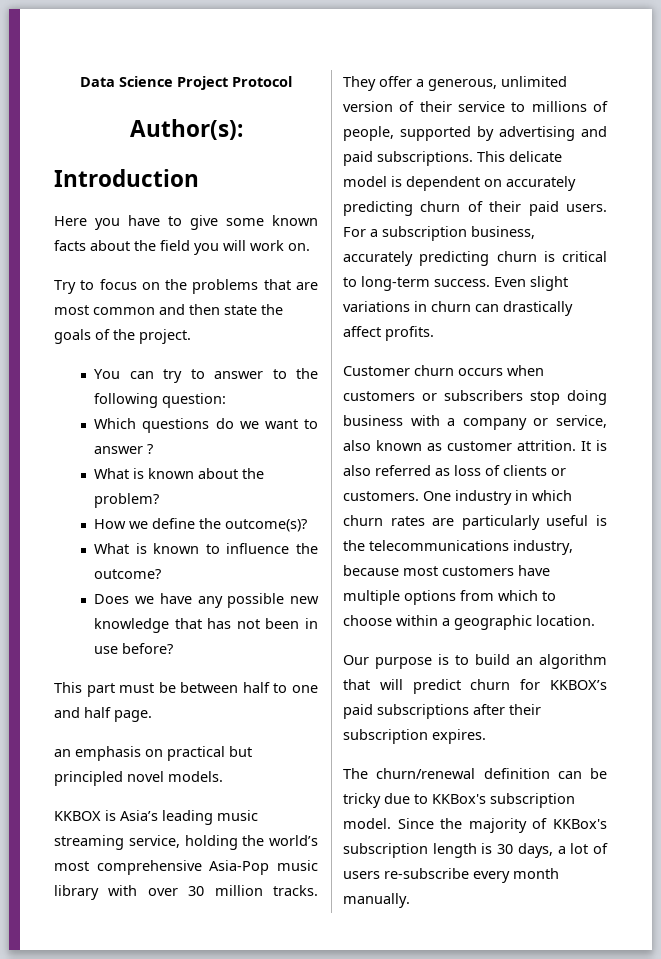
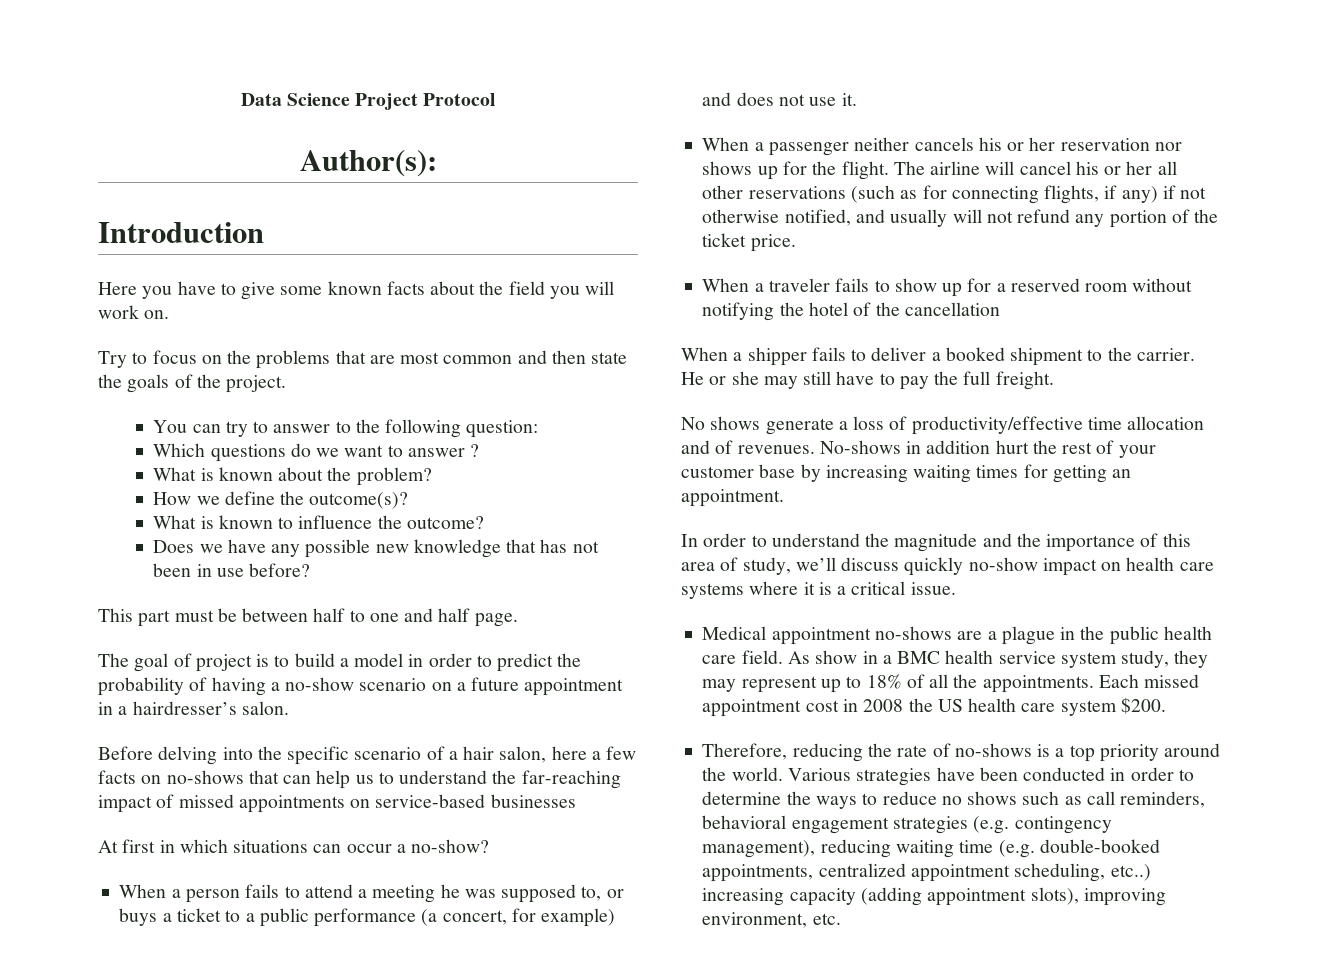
[54,746,252,761] [54,771,223,786] [54,810,258,825] [54,835,318,850] [54,860,318,875] [54,885,318,900] [343,76,567,91] [343,101,608,112] [343,126,607,141] [343,151,562,166] [343,176,576,191] [343,201,607,216] [343,226,535,241] [343,251,607,266] [343,276,568,291] [343,301,573,316] [343,326,434,341] [343,365,544,376] [343,390,607,405] [343,415,607,430] [343,440,607,451] [343,465,566,476] [343,490,572,505] [343,515,607,530] [343,540,573,555] [343,565,550,576] [343,590,556,605] [343,615,595,630] [343,654,607,669] [343,679,607,694] [343,704,541,719] [343,729,486,744] [343,768,607,779] [343,793,575,808] [343,818,607,833] [343,843,608,858] [343,868,559,883] [343,893,410,908] an emphasis on practical but principled novel models. // KKBOX is Asia’s leading music streaming service, holding the world’s most comprehensive Asia-Pop music library with over 30 million tracks. They offer a generous, unlimited version of their service to millions of people, supported by advertising and paid subscriptions. This delicate model is dependent on accurately predicting churn of their paid users. For a subscription business, accurately predicting churn is critical to long-term success. Even slight variations in churn can drastically affect profits. // Customer churn occurs when customers or subscribers stop doing business with a company or service, also known as customer attrition. It is also referred as loss of clients or customers. One industry in which churn rates are particularly useful is the telecommunications industry, because most customers have multiple options from which to choose within a geographic location. // Our purpose is to build an algorithm that will predict churn for KKBOX’s paid subscriptions after their subscription expires. // The churn/renewal definition can be tricky due to KKBox's subscription model. Since the majority of KKBox's subscription length is 30 days, a lot of users re-subscribe every month manually. -> [98,653,582,672] [98,677,624,696] [98,701,289,715] [98,746,637,765] [98,770,621,789] [98,794,576,813] [98,839,490,853] [119,884,624,903] [119,908,616,927] [702,92,857,106] [702,137,1182,156] [702,161,1177,180] [702,185,1207,204] [702,209,1219,228] [702,233,796,252] [702,278,1193,297] [702,302,1000,321] [681,347,1195,366] [681,371,1054,390] [681,416,1205,435] [681,440,1156,458] [681,464,1132,483] [681,489,784,507] [681,533,1191,552] [681,557,1214,576] [681,581,956,599] [702,626,1212,645] [702,650,1209,668] [702,674,1200,693] [702,697,1166,717] [702,743,1221,762] [702,767,1194,786] [702,791,1206,809] [702,815,1112,834] [702,839,1160,858] [702,863,1151,882] [702,887,1166,906] [702,912,841,928] The goal of project is to build a model in order to predict the probability of having a no-show scenario on a future appointment in a hairdresser’s salon. // Before delving into the specific scenario of a hair salon, here a few facts on no-shows that can help us to understand the far-reaching impact of missed appointments on service-based businesses // At first in which situations can occur a no-show? // When a person fails to attend a meeting he was supposed to, or buys a ticket to a public performance (a concert, for example) and does not use it. // When a passenger neither cancels his or her reservation nor shows up for the flight. The airline will cancel his or her all other reservations (such as for connecting flights, if any) if not otherwise notified, and usually will not refund any portion of the ticket price. // When a traveler fails to show up for a reserved room without notifying the hotel of the cancellation // When a shipper fails to deliver a booked shipment to the carrier. He or she may still have to pay the full freight. // No shows generate a loss of productivity/effective time allocation and of revenues. No-shows in addition hurt the rest of your customer base by increasing waiting times for getting an appointment. // In order to understand the magnitude and the importance of this area of study, we’ll discuss quickly no-show impact on health care systems where it is a critical issue. // Medical appointment no-shows are a plague in the public health care field. As show in a BMC health service system study, they may represent up to 18% of all the appointments. Each missed appointment cost in 2008 the US health care system $200. // Therefore, reducing the rate of no-shows is a top priority around the world. Various strategies have been conducted in order to determine the ways to reduce no shows such as call reminders, behavioral engagement strategies (e.g. contingency management), reducing waiting time (e.g. double-booked appointments, centralized appointment scheduling, etc..) increasing capacity (adding appointment slots), improving environment, etc.

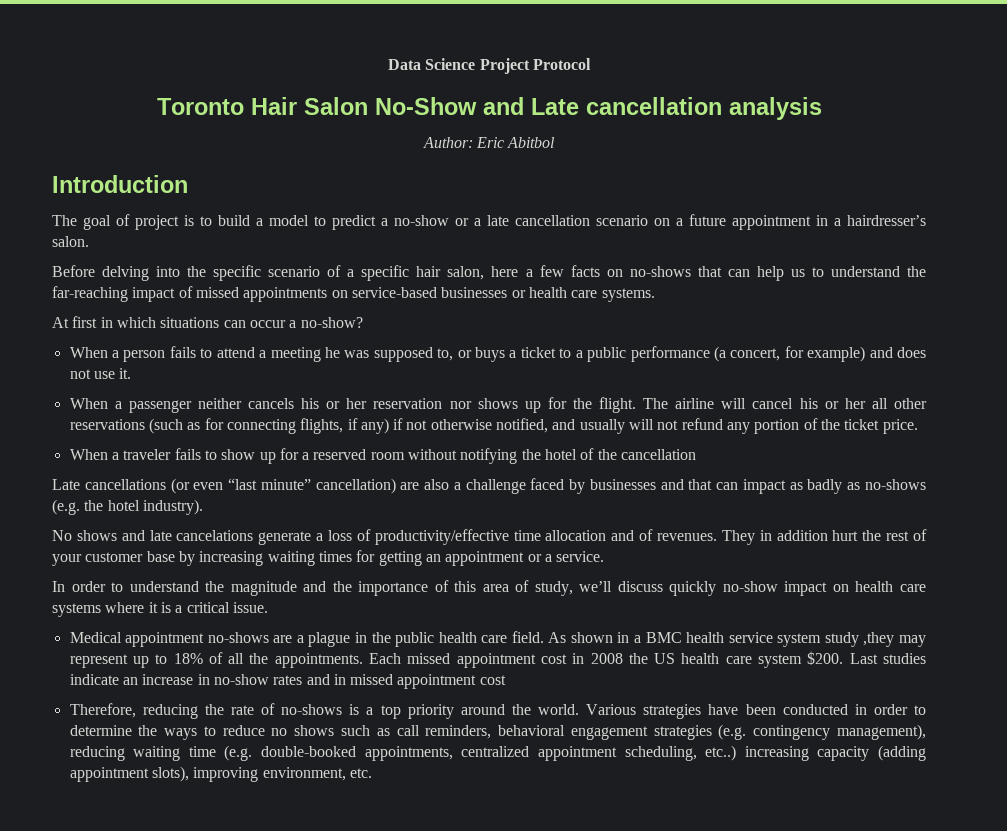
[299,150,437,177] [98,222,264,243] [98,281,615,300] [98,305,170,319] [98,350,628,369] [98,374,287,393] [153,419,539,438] [153,443,480,462] [153,467,432,486] [153,491,409,509] [153,515,484,529] [153,539,599,558] [153,563,311,577] [98,608,518,627] Author(s): // Introduction // Here you have to give some known facts about the field you will work on. // Try to focus on the problems that are most common and then state the goals of the project. // You can try to answer to the following question: // Which questions do we want to answer ? // What is known about the problem? // How we define the outcome(s)? // What is known to influence the outcome? // Does we have any possible new knowledge that has not been in use before? // This part must be between half to one and half page. -> [156,97,822,120] [422,137,556,148] [52,175,188,193] Toronto Hair Salon No-Show and Late cancellation analysis // Author: Eric Abitbol // Introduction
[408,653,582,672] [98,677,355,696] in order to predict the probability of having a no-show -> [314,215,590,230] to predict a no-show or a late cancellation
(458, 755) none -> [361,265,410,281] specific
(576, 801) none -> [511,287,655,302] or health care systems.
[681,347,1195,366] [681,371,1054,390] When a shipper fails to deliver a booked shipment to the carrier. He or she may still have to pay the full freight. -> [52,478,927,494] [52,499,203,515] Late cancellations (or even “last minute” cancellation) are also a challenge faced by businesses and that can impact as badly as no-shows (e.g. the hotel industry).
(761, 423) none -> [121,530,254,541] and late cancelations
[819,440,901,454] No-shows -> [721,530,755,545] They
[681,489,784,507] appointment. -> [445,551,605,566] appointment or a service.
[815,650,858,664] show -> [570,632,613,643] shown
[1121,650,1209,668] study, they -> [824,632,895,647] study ,they
(1166, 705) none -> [849,653,926,664] [69,674,506,689] Last studies indicate an increase in no-show rates and in missed appointment cost

